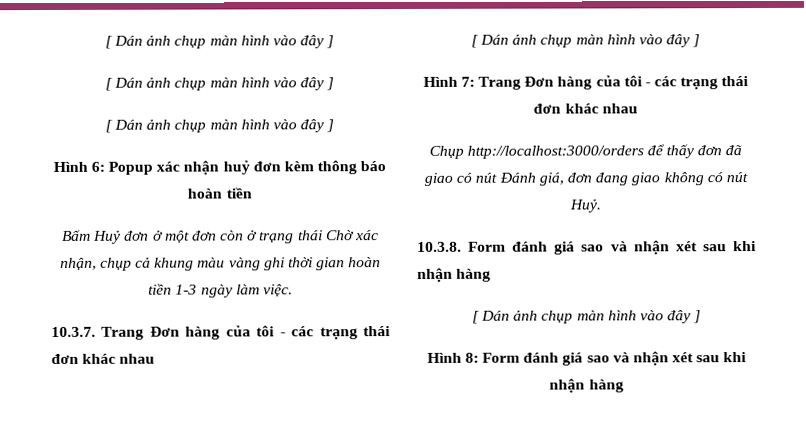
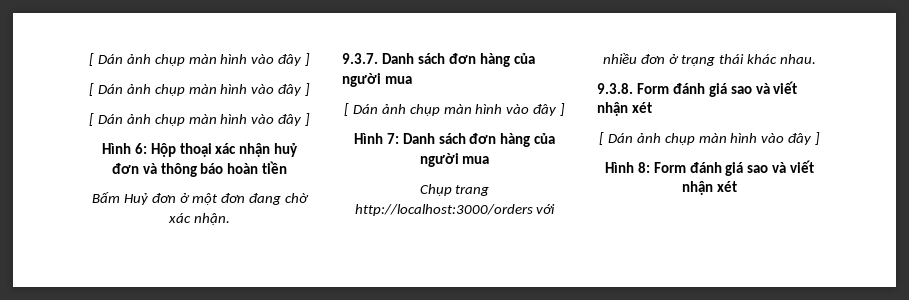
[108,161,154,175] Popup -> [150,143,212,157] Hộp thoại
[283,161,314,172] kèm -> [142,163,157,174] và
[220,230,380,244] [59,257,382,271] [148,283,293,298] [51,325,392,340] [51,353,156,364] còn ở trạng thái Chờ xác nhận, chụp cả khung màu vàng ghi thời gian hoàn tiền 1-3 ngày làm việc. // 10.3.7. Trang Đơn hàng của tôi - các trạng thái đơn khác nhau -> [248,193,309,205] [168,213,230,225] [342,53,535,67] [342,73,412,87] đang chờ xác nhận. // 9.3.7. Danh sách đơn hàng của người mua
[477,75,750,90] [533,103,638,114] [428,144,743,159] [424,172,748,186] [569,199,602,213] [417,240,757,255] [417,267,492,282] Trang Đơn hàng của tôi - các trạng thái đơn khác nhau // Chụp http://localhost:3000/orders để thấy đơn đã giao có nút Đánh giá, đơn đang giao không có nút Huỷ. // 10.3.8. Form đánh giá sao và nhận xét sau khi nhận hàng -> [402,133,556,147] [419,153,490,167] [419,184,490,196] [354,204,556,216] [603,53,816,66] [597,81,798,97] [597,102,652,116] Danh sách đơn hàng của người mua // Chụp trang http://localhost:3000/orders với nhiều đơn ở trạng thái khác nhau. // 9.3.8. Form đánh giá sao và viết nhận xét
[632,351,748,366] [549,378,624,393] nhận xét sau khi nhận hàng -> [790,160,815,173] [682,181,737,195] viết nhận xét

